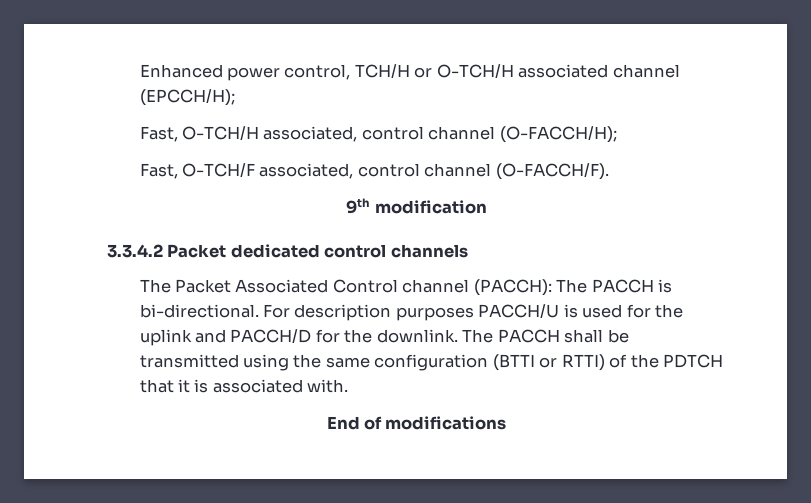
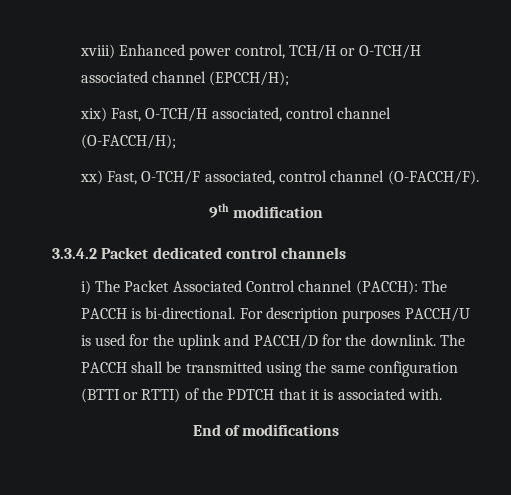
(139, 71) none -> [79,44,115,59] xviii)
(235, 97) none -> [79,107,107,122] xix)
(617, 134) none -> [79,170,103,185] xx)
(468, 251) none -> [80,280,91,295] i)

